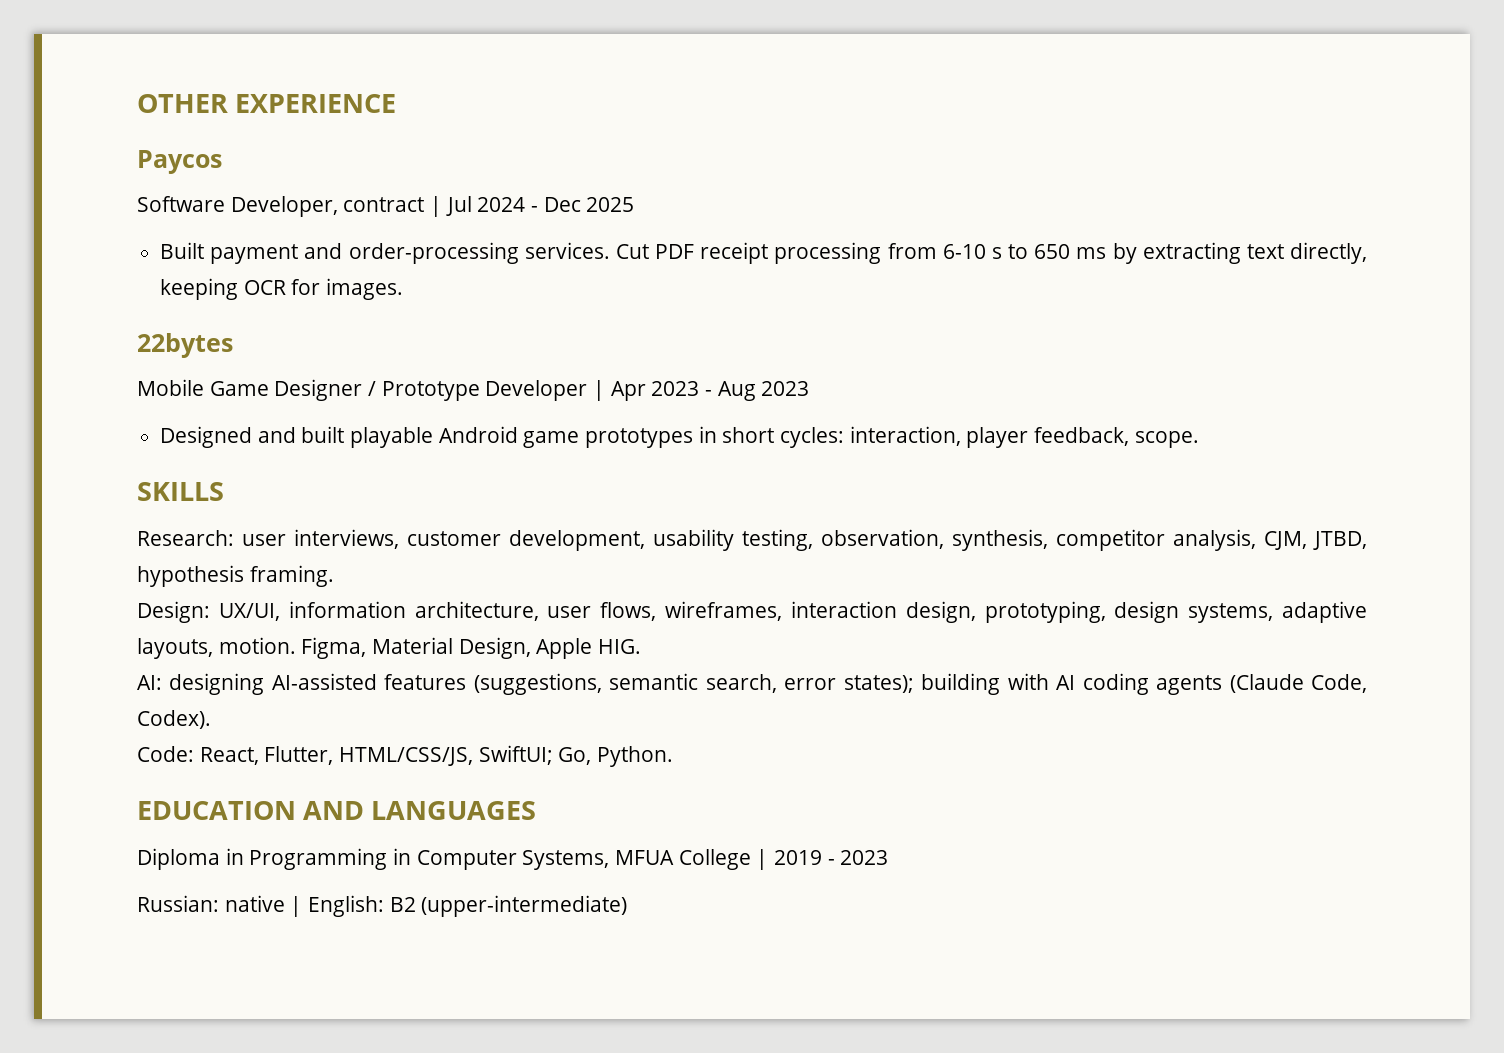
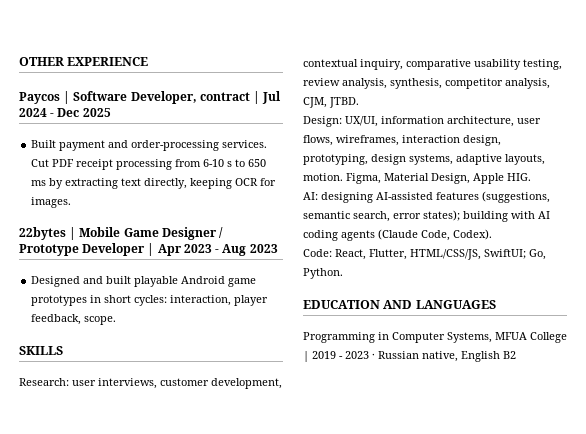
(222, 162) // -> [63,91,71,104] |
(233, 345) // -> [69,227,77,240] |
[653,529,945,551] usability testing, observation, -> [303,59,562,70] [303,78,387,89] contextual inquiry, comparative usability testing, review analysis,
[1313,531,1368,550] [137,565,334,587] JTBD, hypothesis framing. -> [329,97,359,108] JTBD.
[137,848,244,870] Diploma in -> (496, 304) none
[137,895,628,917] // Russian: native | English: B2 (upper-intermediate) -> [372,351,516,362] · Russian native, English B2

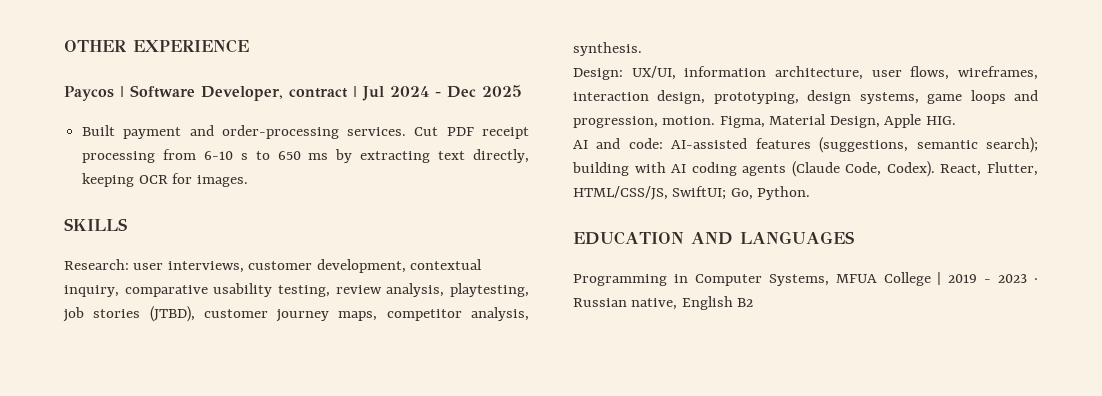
[19,227,224,240] [19,243,278,256] [31,276,257,287] [31,295,269,306] [31,314,117,325] // 22bytes | Mobile Game Designer / Prototype Developer | Apr 2023 - Aug 2023 // Designed and built playable Android game prototypes in short cycles: interaction, player feedback, scope. -> (248, 181) none
[390,78,550,89] [303,97,359,108] synthesis, competitor analysis, CJM, JTBD. -> [450,283,529,297] [63,306,529,322] [573,42,642,56] playtesting, job stories (JTBD), customer journey maps, competitor analysis, synthesis.
[456,154,545,165] adaptive layouts, -> [927,90,1038,104] [573,116,658,128] game loops and progression,
[303,192,373,203] AI: designing -> [573,138,663,149] AI and code:
[353,210,460,222] search, error states); -> [986,137,1038,153] search);
[303,249,332,257] // Code: -> (935, 169) none

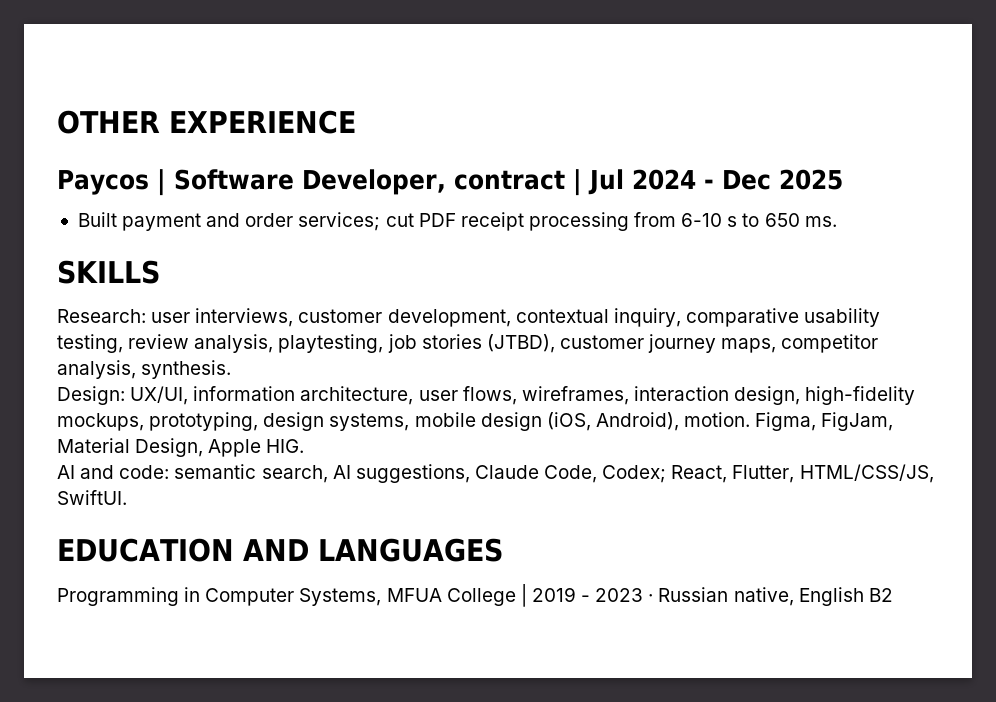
[221,125,439,139] order-processing services. Cut -> [245,212,414,231] order services; cut
[308,149,529,163] [82,173,248,187] ms by extracting text directly, keeping OCR for images. -> [804,216,837,227] ms.
(706, 97) none -> [805,386,916,405] [57,413,144,431] high-fidelity mockups,
[927,90,1038,104] [573,116,658,128] game loops and progression, -> [414,412,679,431] mobile design (iOS, Android),
(765, 122) none -> [821,412,894,431] FigJam,
[671,137,1038,153] [572,161,1038,177] [573,186,811,200] AI-assisted features (suggestions, semantic search); building with AI coding agents (Claude Code, Codex). React, Flutter, HTML/CSS/JS, SwiftUI; Go, Python. -> [174,464,934,483] [57,490,127,505] semantic search, AI suggestions, Claude Code, Codex; React, Flutter, HTML/CSS/JS, SwiftUI.

